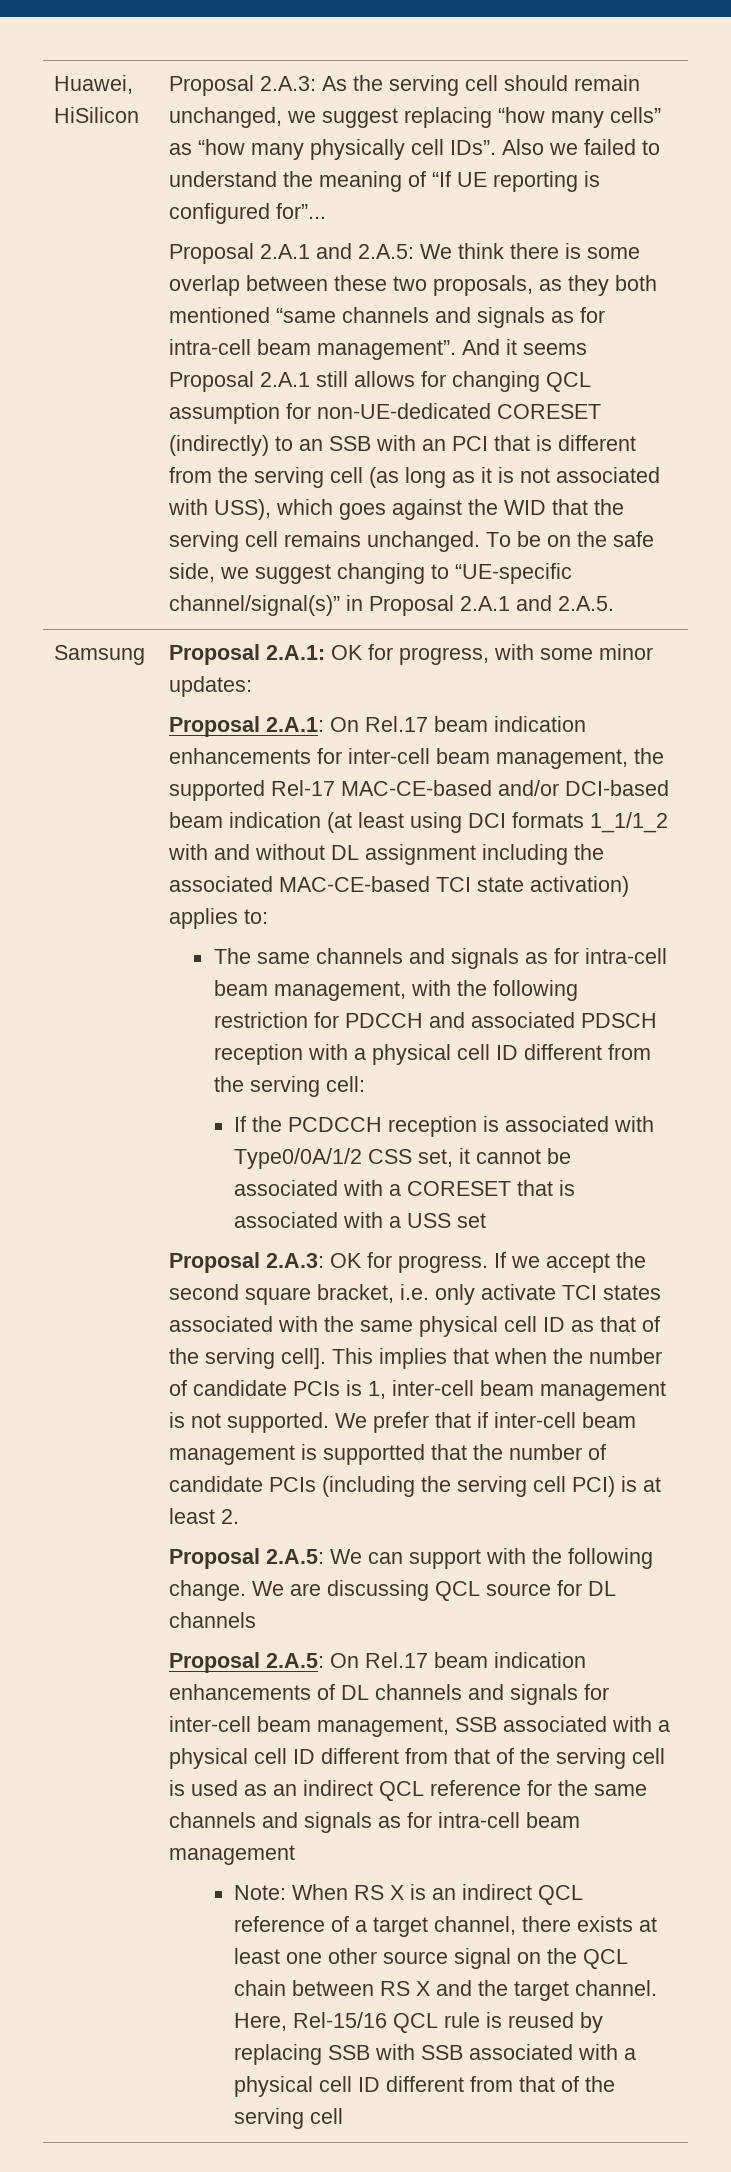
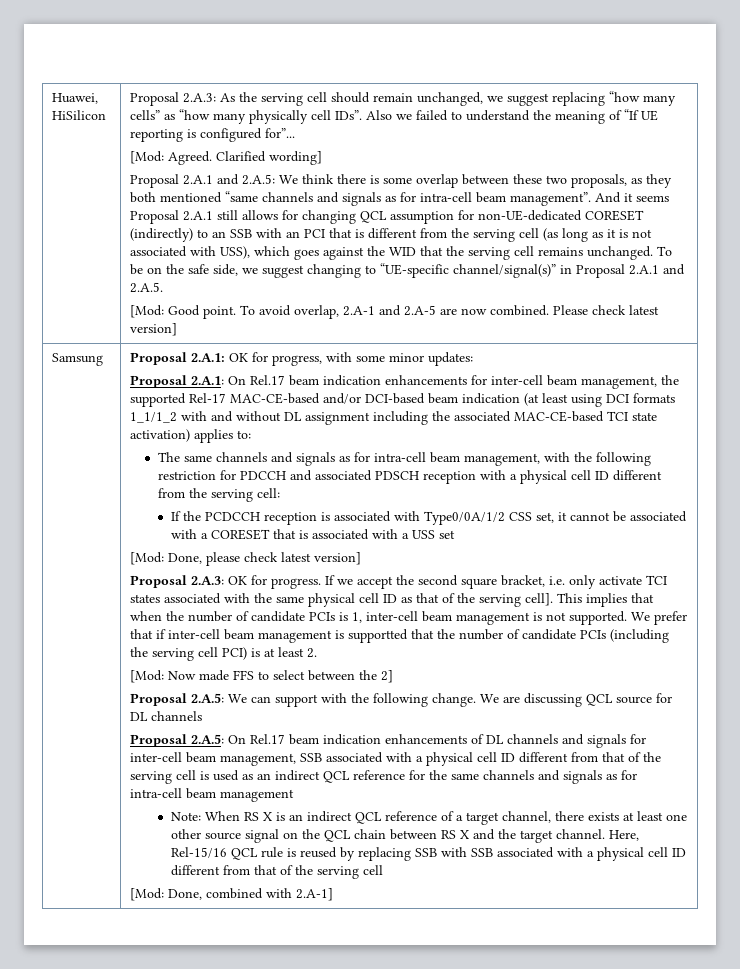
(327, 211) none -> [129,151,322,165] // [Mod: Agreed. Clarified wording]
(615, 603) none -> [129,305,659,319] [129,323,177,336] // [Mod: Good point. To avoid overlap, 2.A-1 and 2.A-5 are now combined. Please check latest version]
(487, 1220) none -> [129,552,361,566] // [Mod: Done, please check latest version]
(240, 1516) none -> [129,670,393,683] // [Mod: Now made FFS to select between the 2]
(344, 2116) none -> [129,888,333,901] // [Mod: Done, combined with 2.A-1]

